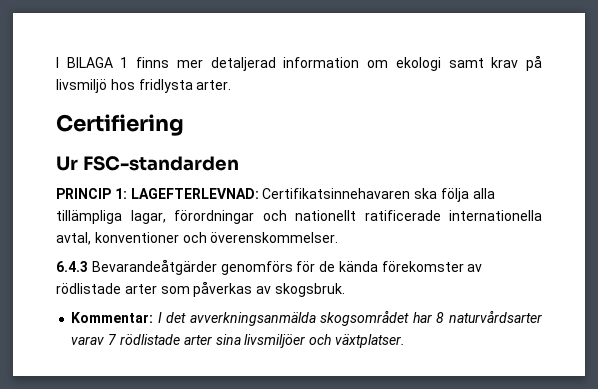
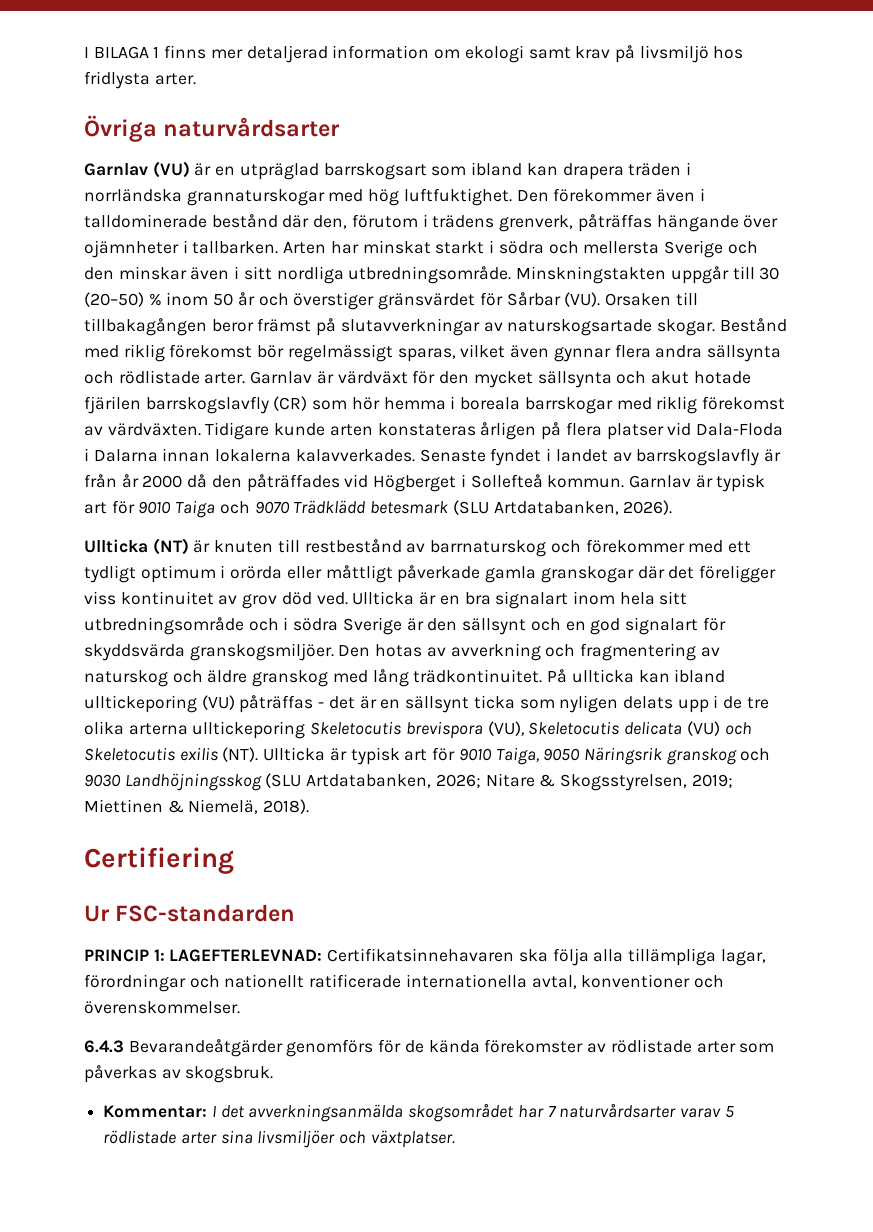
(232, 85) none -> [84,115,341,142] [84,161,691,180] [84,188,705,206] [84,214,779,232] [84,240,758,258] [84,266,780,284] [84,292,698,310] [84,318,787,336] [84,344,781,362] [84,370,751,388] [84,396,785,414] [84,422,783,440] [84,448,781,466] [84,474,766,492] [84,500,673,518] [84,538,751,557] [84,565,776,583] [84,591,688,609] [84,617,726,635] [84,643,720,661] [84,669,726,687] [84,695,769,713] [84,721,752,739] [84,747,771,765] [84,773,733,791] [84,799,310,814] // Övriga naturvårdsarter // Garnlav (VU) är en utpräglad barrskogsart som ibland kan drapera träden i norrländska grannaturskogar med hög luftfuktighet. Den förekommer även i talldominerade bestånd där den, förutom i trädens grenverk, påträffas hängande över ojämnheter i tallbarken. Arten har minskat starkt i södra och mellersta Sverige och den minskar även i sitt nordliga utbredningsområde. Minskningstakten uppgår till 30 (20–50) % inom 50 år och överstiger gränsvärdet för Sårbar (VU). Orsaken till tillbakagången beror främst på slutavverkningar av naturskogsartade skogar. Bestånd med riklig förekomst bör regelmässigt sparas, vilket även gynnar flera andra sällsynta och rödlistade arter. Garnlav är värdväxt för den mycket sällsynta och akut hotade fjärilen barrskogslavfly (CR) som hör hemma i boreala barrskogar med riklig förekomst av värdväxten. Tidigare kunde arten konstateras årligen på flera platser vid Dala-Floda i Dalarna innan lokalerna kalavverkades. Senaste fyndet i landet av barrskogslavfly är från år 2000 då den påträffades vid Högberget i Sollefteå kommun. Garnlav är typisk art för 9010 Taiga och 9070 Trädklädd betesmark (SLU Artdatabanken, 2026). // Ullticka (NT) är knuten till restbestånd av barrnaturskog och förekommer med ett tydligt optimum i orörda eller måttligt påverkade gamla granskogar där det föreligger viss kontinuitet av grov död ved. Ullticka är en bra signalart inom hela sitt utbredningsområde och i södra Sverige är den sällsynt och en god signalart för skyddsvärda granskogsmiljöer. Den hotas av avverkning och fragmentering av naturskog och äldre granskog med lång trädkontinuitet. På ullticka kan ibland ulltickeporing (VU) påträffas - det är en sällsynt ticka som nyligen delats upp i de tre olika arterna ulltickeporing Skeletocutis brevispora (VU), Skeletocutis delicata (VU) och Skeletocutis exilis (NT). Ullticka är typisk art för 9010 Taiga, 9050 Näringsrik granskog och 9030 Landhöjningsskog (SLU Artdatabanken, 2026; Nitare & Skogsstyrelsen, 2019; Miettinen & Niemelä, 2018).
[436,312,445,323] 8 -> [547,1106,557,1117] 7
[108,334,117,345] 7 -> [724,1106,734,1118] 5

